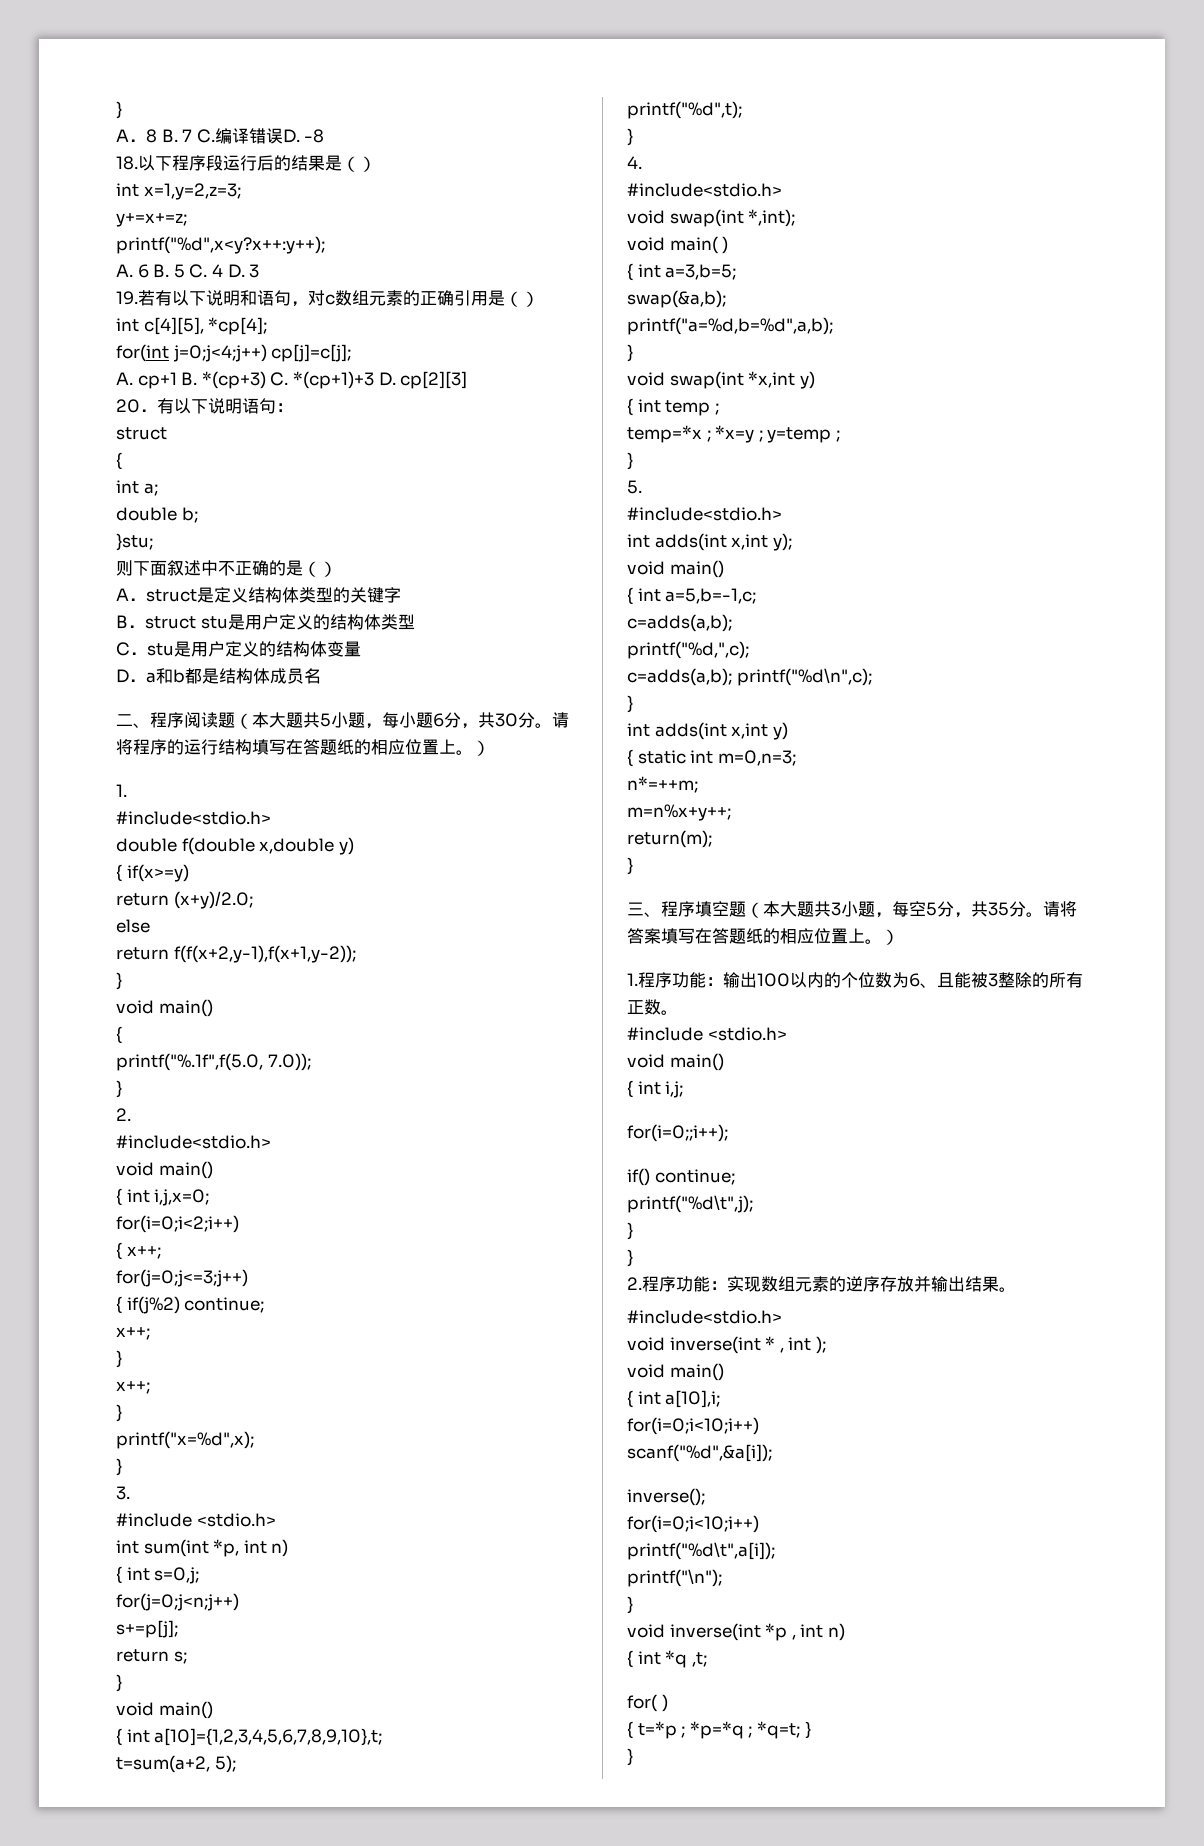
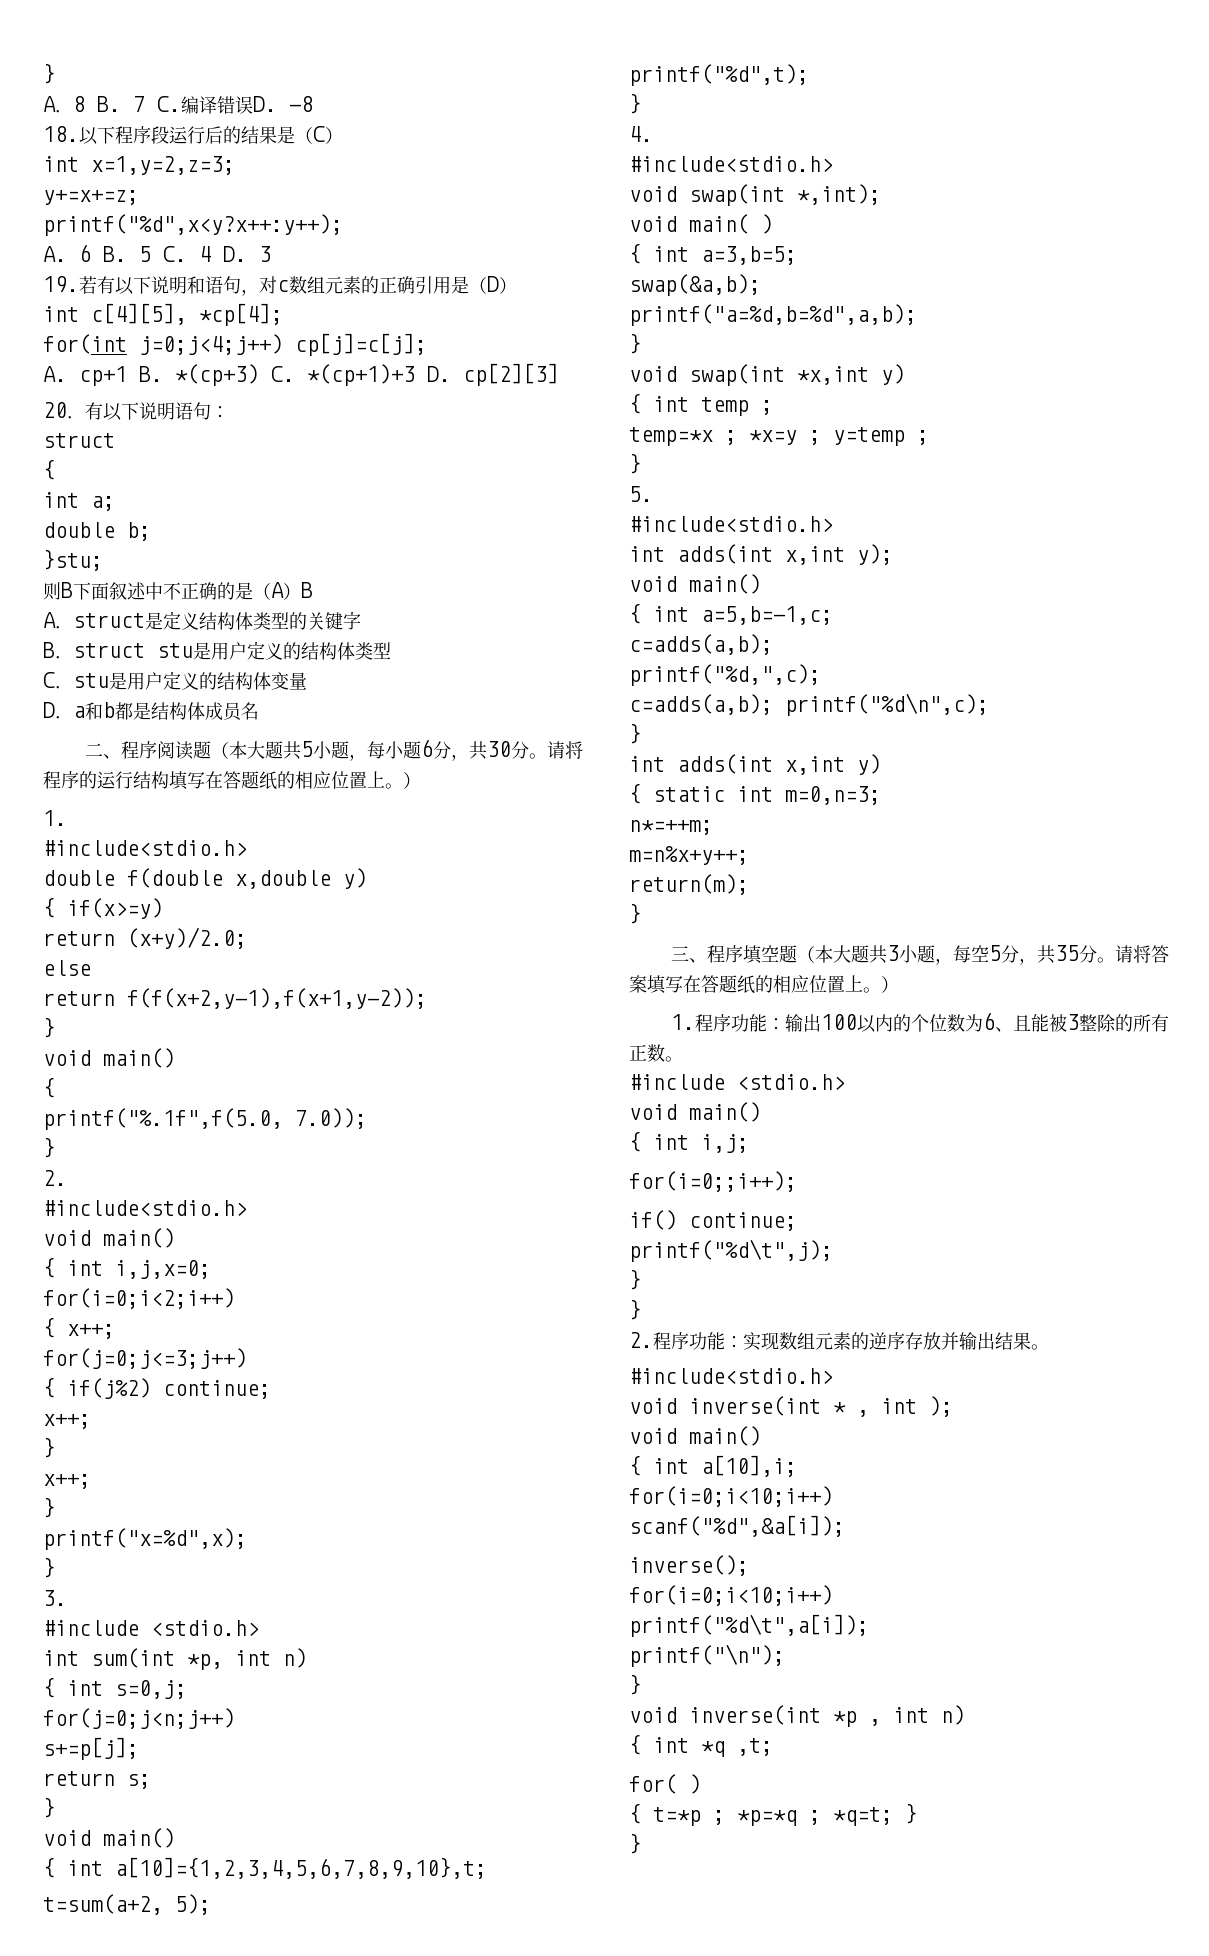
(359, 164) none -> [313,126,325,142] C
(522, 299) none -> [487,276,499,292] D
(133, 568) none -> [61,582,73,598] B
[320,561,337,577] ） -> [271,582,313,600] A）B

